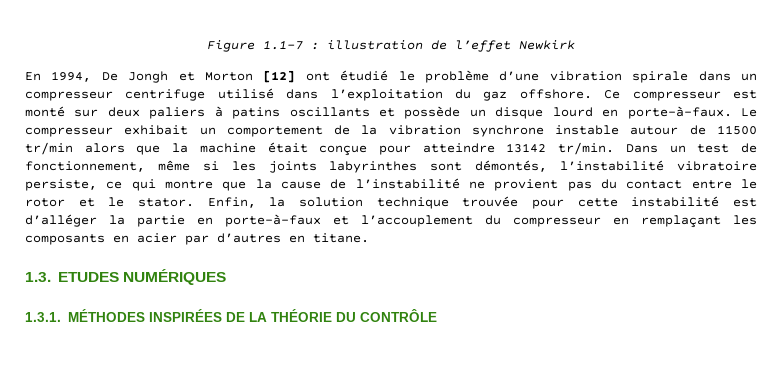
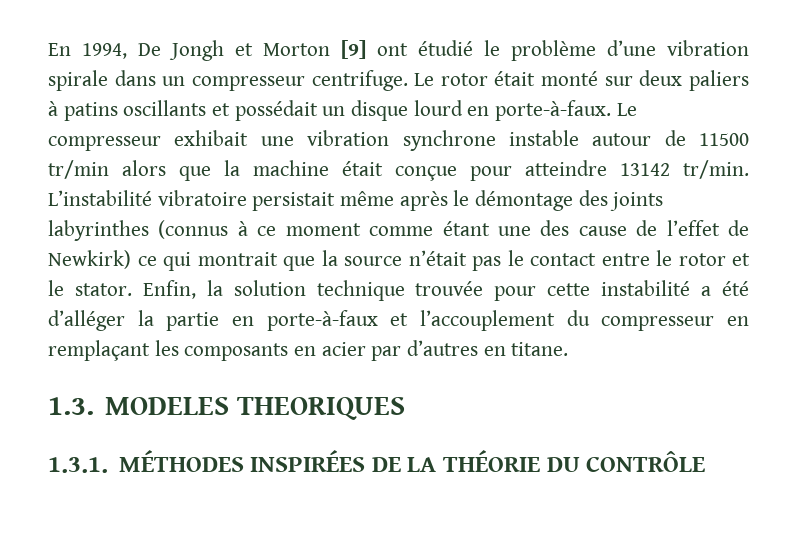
[207,40,575,52] Figure 1.1-7 : illustration de l’effet Newkirk // -> (48, 49) none
[263,70,296,83] [12] -> [341,40,366,59] [9]
[125,88,757,101] centrifuge utilisé dans l’exploitation du gaz offshore. Ce compresseur est -> [311,70,536,91] centrifuge. Le rotor était
[404,106,461,119] possède -> [234,100,318,121] possédait
[199,125,378,137] un comportement de la -> [260,136,294,146] une
[625,143,757,153] [25,160,758,173] [25,179,97,191] Dans un test de fonctionnement, même si les joints labyrinthes sont démontés, l’instabilité vibratoire persiste, -> [48,190,664,211] [48,220,749,241] [48,250,131,269] L’instabilité vibratoire persistait même après le démontage des joints labyrinthes (connus à ce moment comme étant une des cause de l’effet de Newkirk)
[165,178,617,191] montre que la cause de l’instabilité ne provient pas du -> [197,250,524,271] montrait que la source n’était pas le
[732,198,757,207] est -> [701,281,749,296] a été
[57,269,226,285] ETUDES NUMÉRIQUES -> [104,397,405,420] MODELES THEORIQUES

